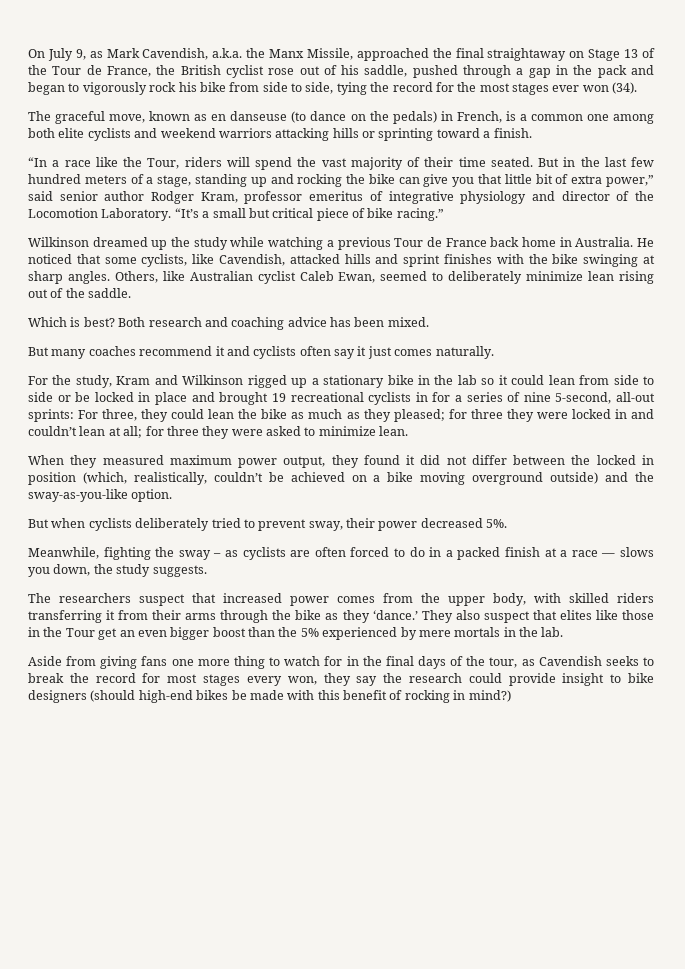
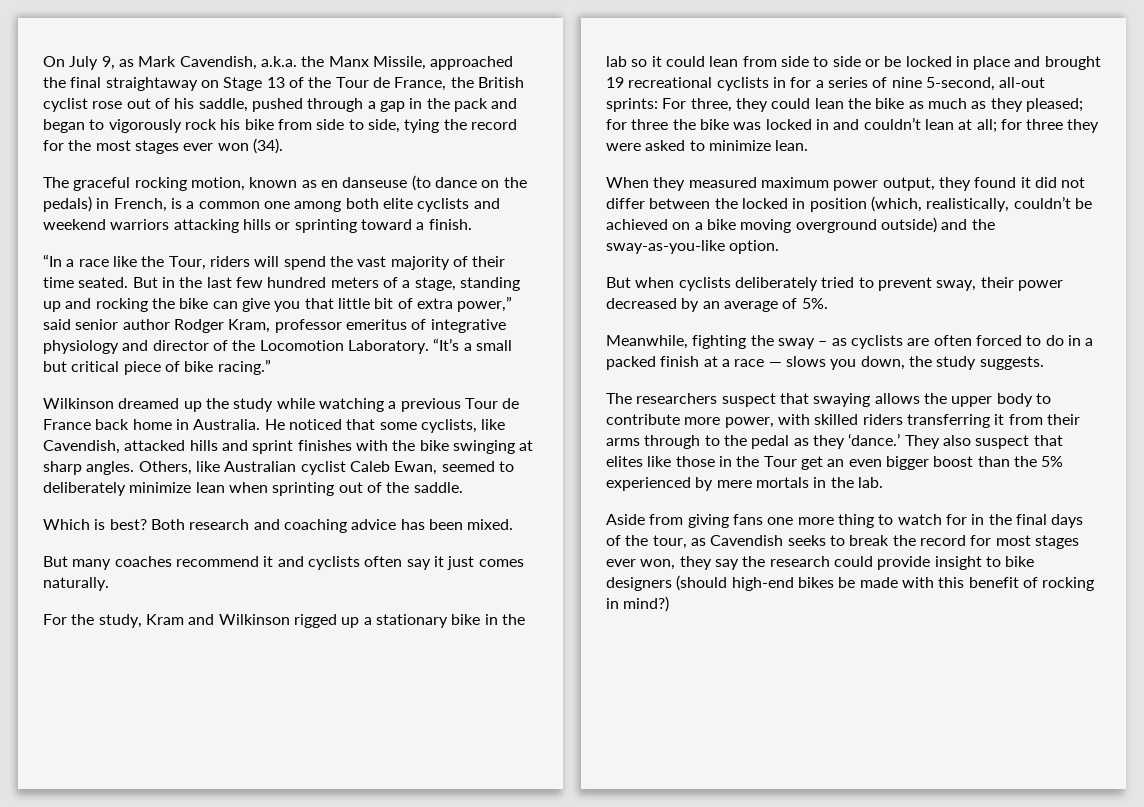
[109,114,146,123] move, -> [134,177,245,191] rocking motion,
[618,271,654,284] rising -> [228,482,335,496] when sprinting
[506,409,568,422] they were -> [672,119,762,130] the bike was
(483, 523) none -> [681,298,798,312] by an average of
[223,593,526,606] increased power comes from the upper body, -> [813,393,1051,407] [606,414,774,428] swaying allows the upper body to contribute more power,
[272,610,322,620] the bike -> [704,435,790,449] to the pedal
[246,676,282,686] every -> [606,559,636,567] ever

